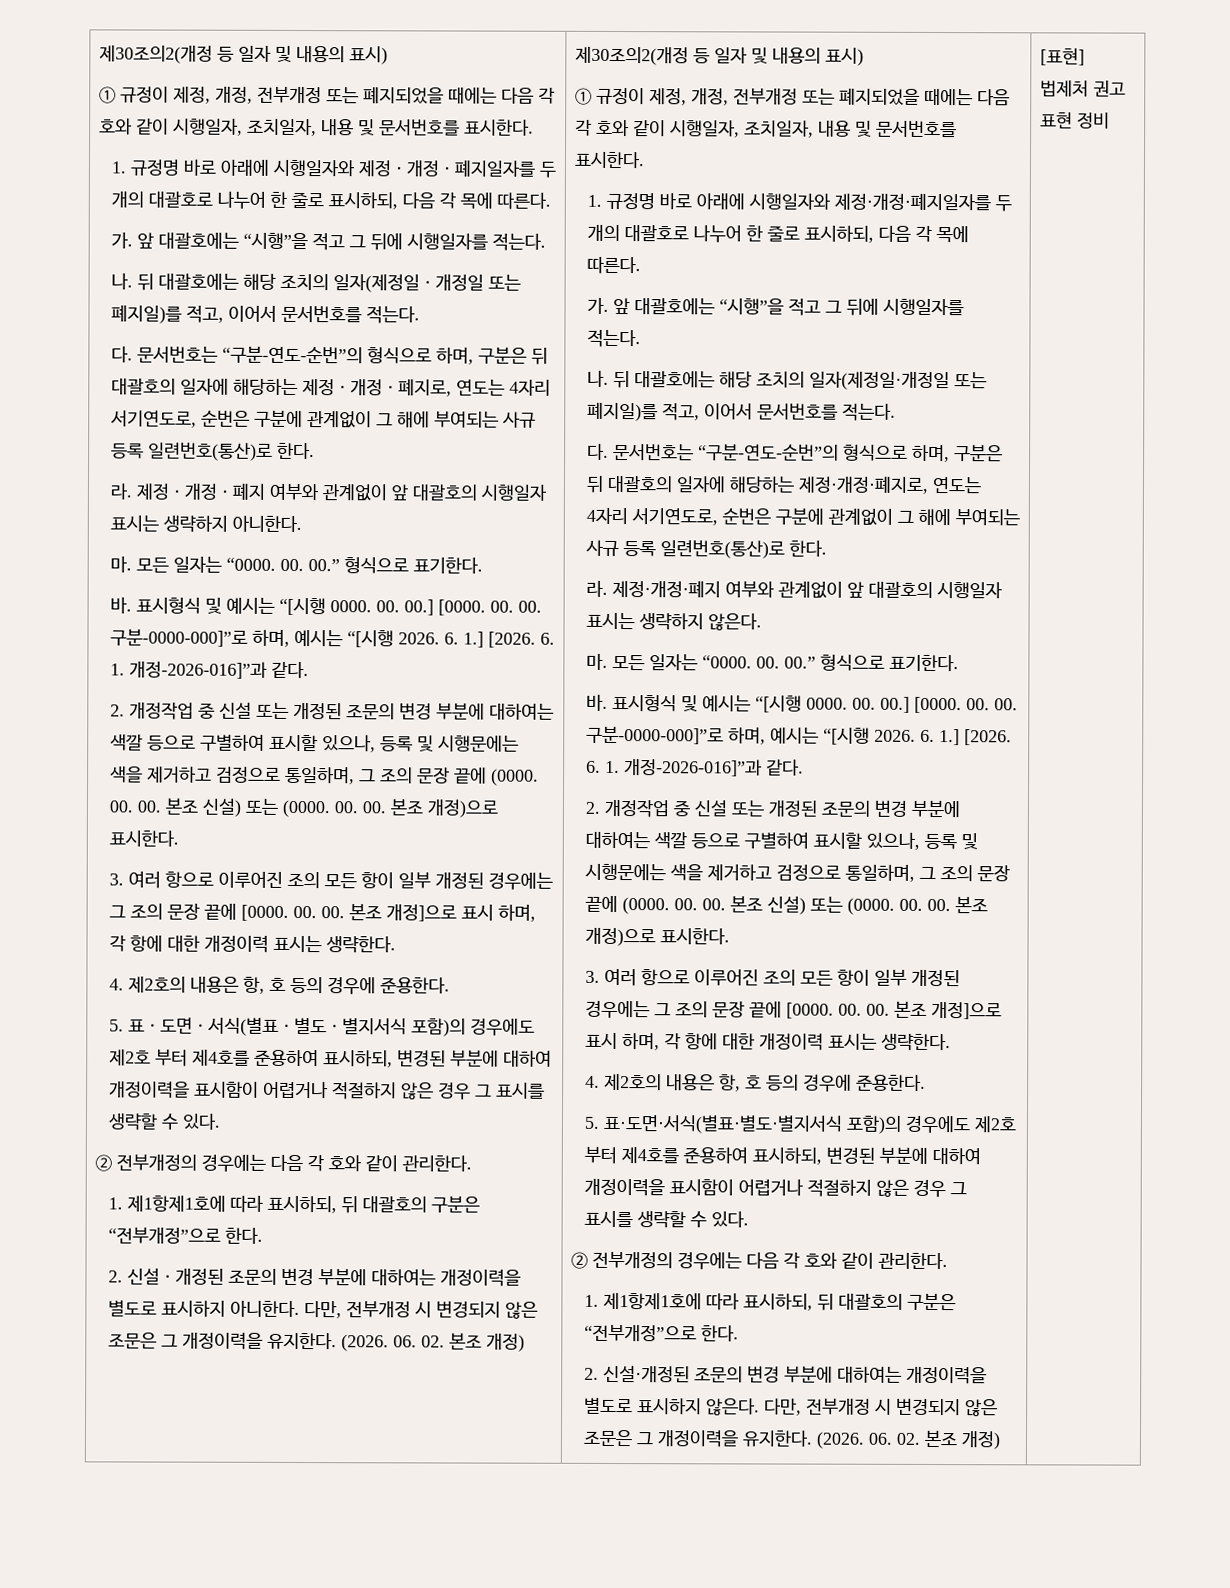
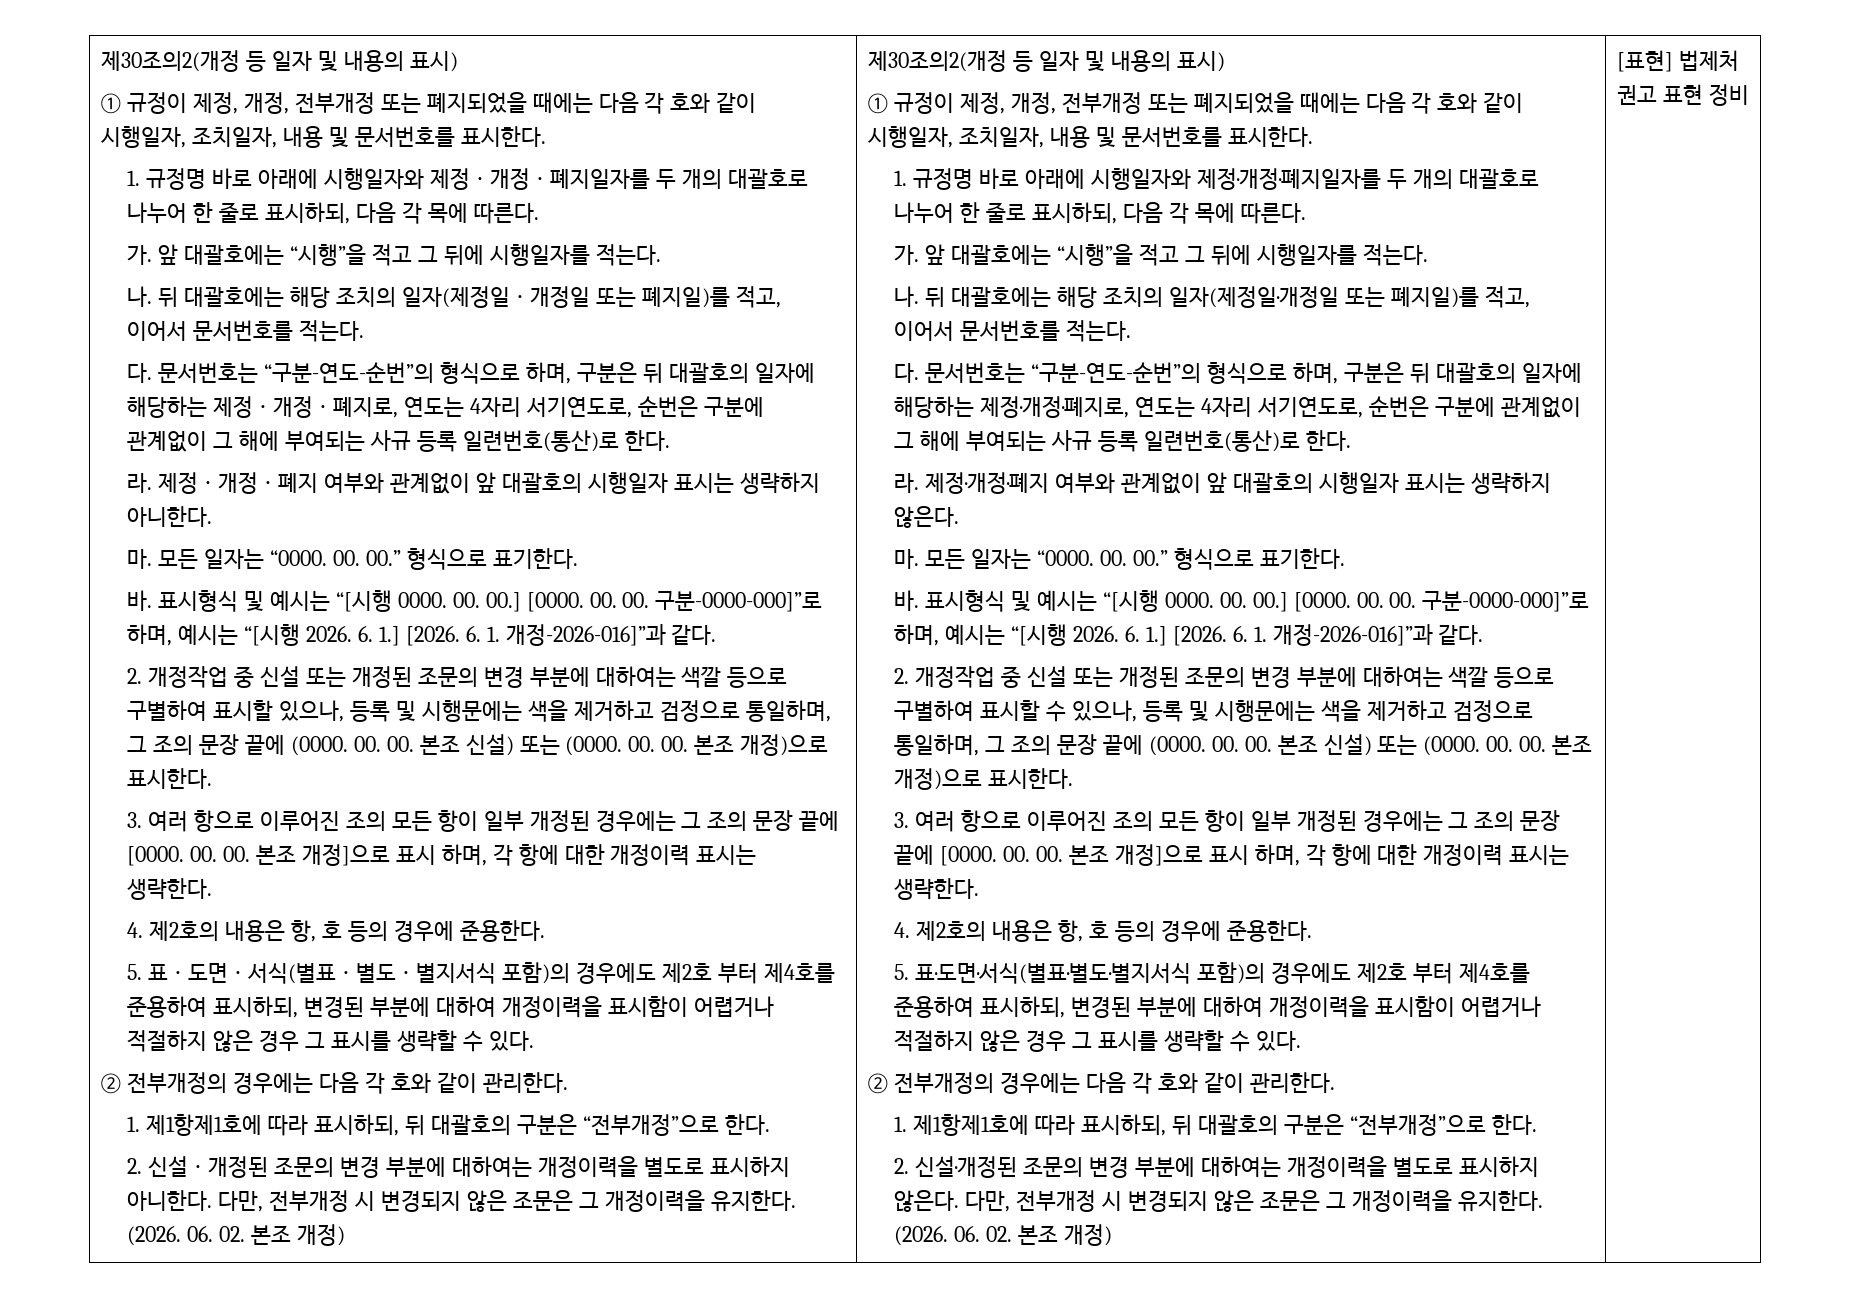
(862, 840) none -> [1045,701,1066,722] 수

